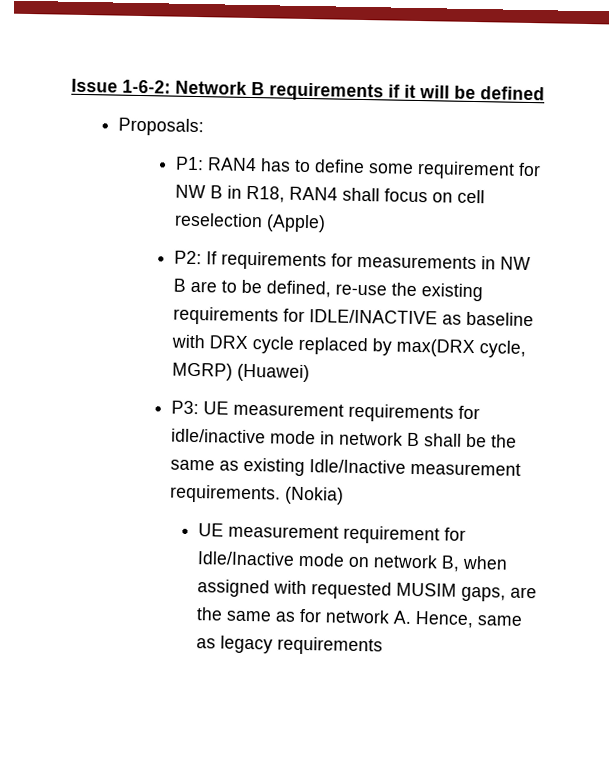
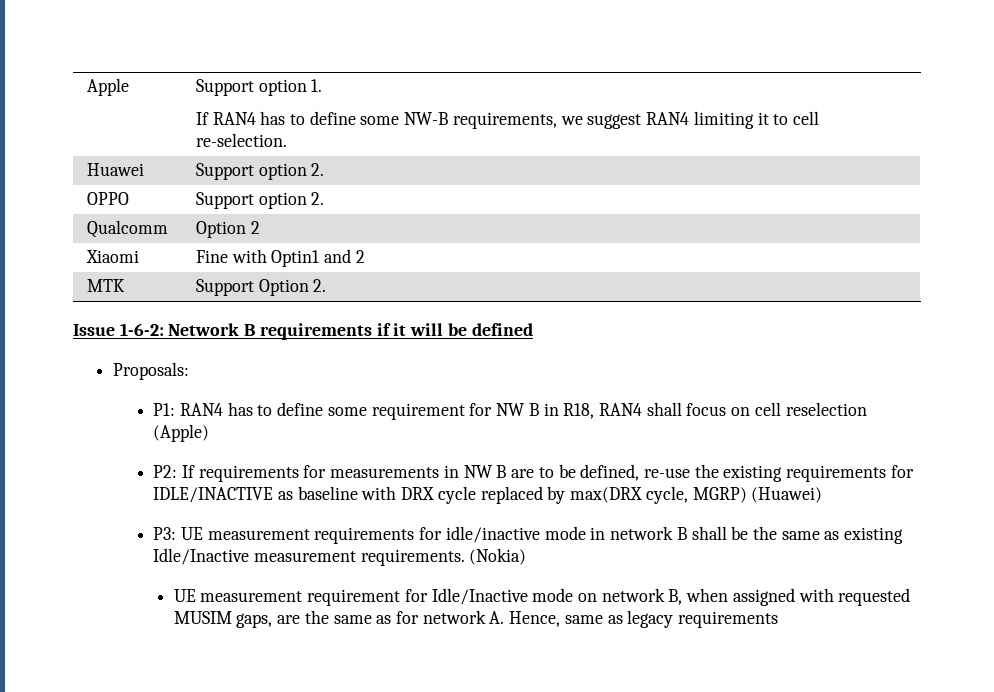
(71, 85) none -> [86,78,129,96] [195,79,323,96] [195,111,819,129] [195,133,287,147] [86,163,144,176] [195,163,325,180] [86,192,129,205] [195,192,325,209] [86,220,168,238] [195,221,260,238] [85,250,139,263] [195,249,365,267] [86,279,125,292] [195,279,327,296] Apple | Support option 1. // If RAN4 has to define some NW-B requirements, we suggest RAN4 limiting it to cell re-selection. // Huawei | Support option 2. // OPPO | Support option 2. // Qualcomm | Option 2 // Xiaomi | Fine with Optin1 and 2 // MTK | Support Option 2. //

